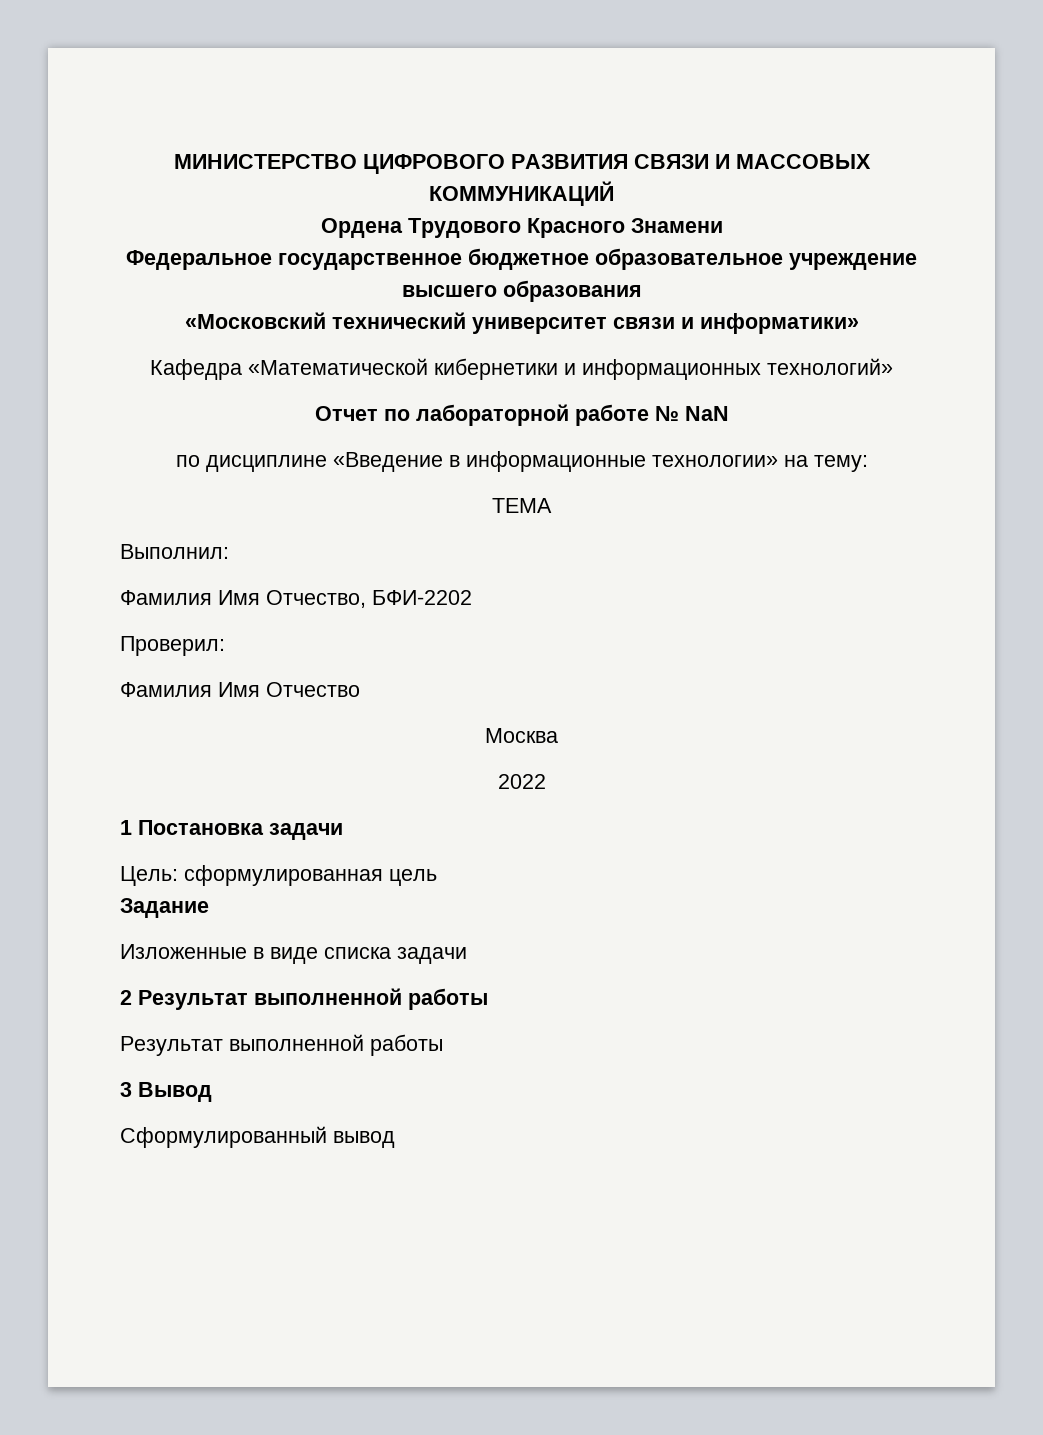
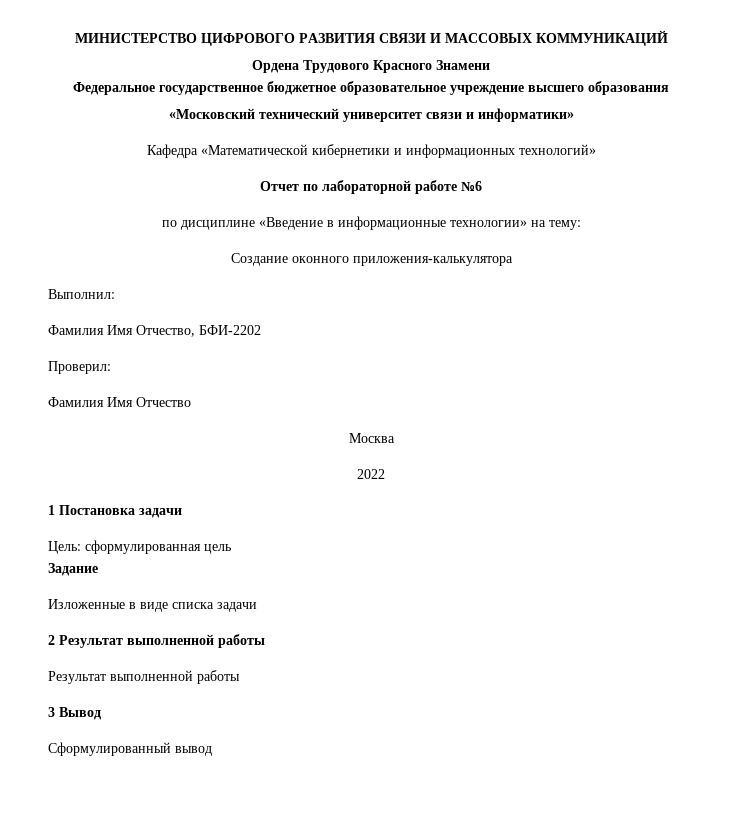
[654,406,729,421] № NaN -> [461,181,482,191] №6
[492,498,552,513] ТЕМА -> [230,253,513,266] Создание оконного приложения-калькулятора

